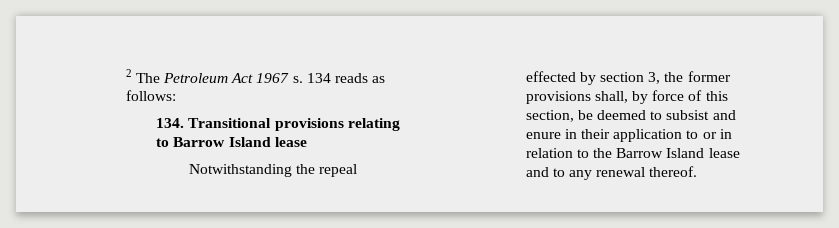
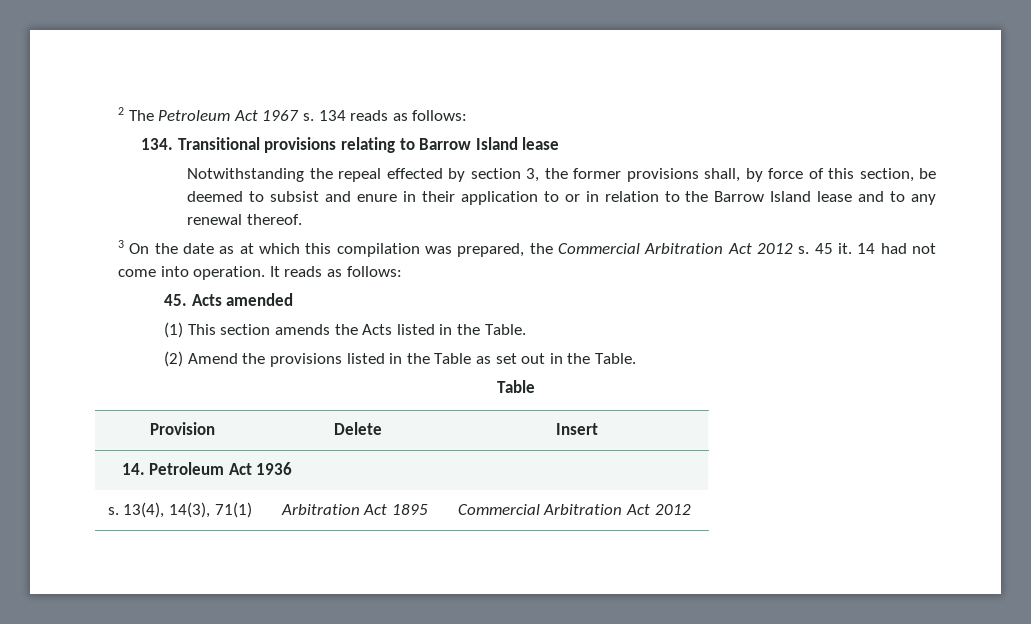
(698, 171) none -> [118,240,936,257] [118,266,402,280] [164,293,294,306] [164,322,526,338] [164,351,636,367] [496,380,535,393] [150,422,215,435] [333,422,382,435] [556,423,598,435] [121,462,293,475] [107,502,252,518] [280,504,429,515] [457,504,691,515] // 3 On the date as at which this compilation was prepared, the Commercial Arbitration Act 2012 s. 45 it. 14 had not come into operation. It reads as follows: // 45. Acts amended // (1) This section amends the Acts listed in the Table. // (2) Amend the provisions listed in the Table as set out in the Table. // Table // Provision | Delete | Insert // 14. Petroleum Act 1936 // s. 13(4), 14(3), 71(1) | Arbitration Act 1895 | Commercial Arbitration Act 2012

